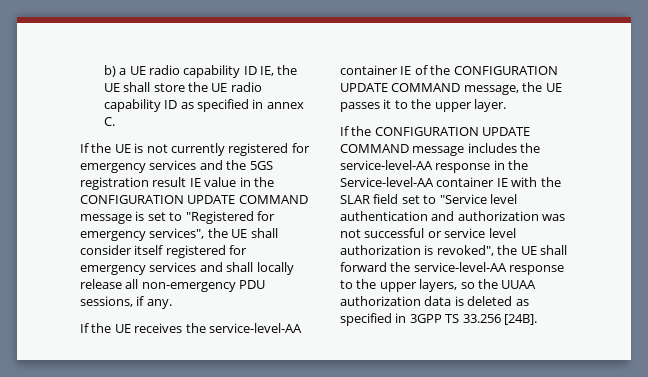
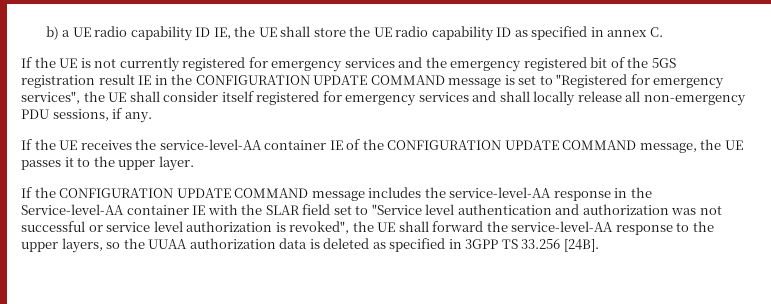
(247, 165) none -> [450,57,649,72] emergency registered bit of the
[204,177,237,187] value -> (152, 80) none

